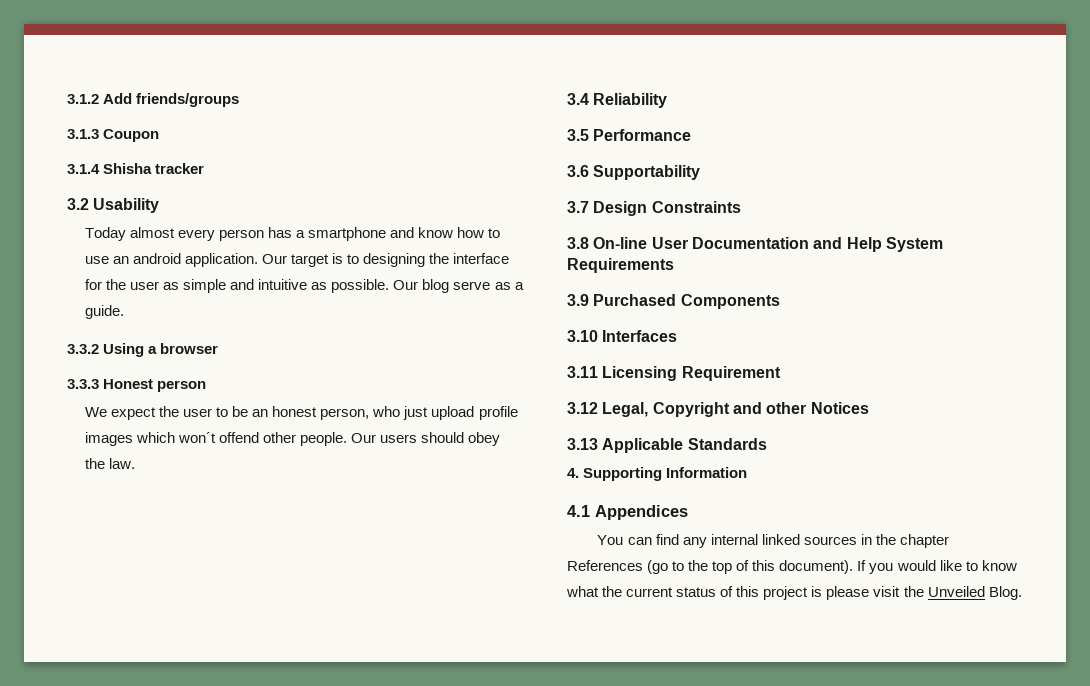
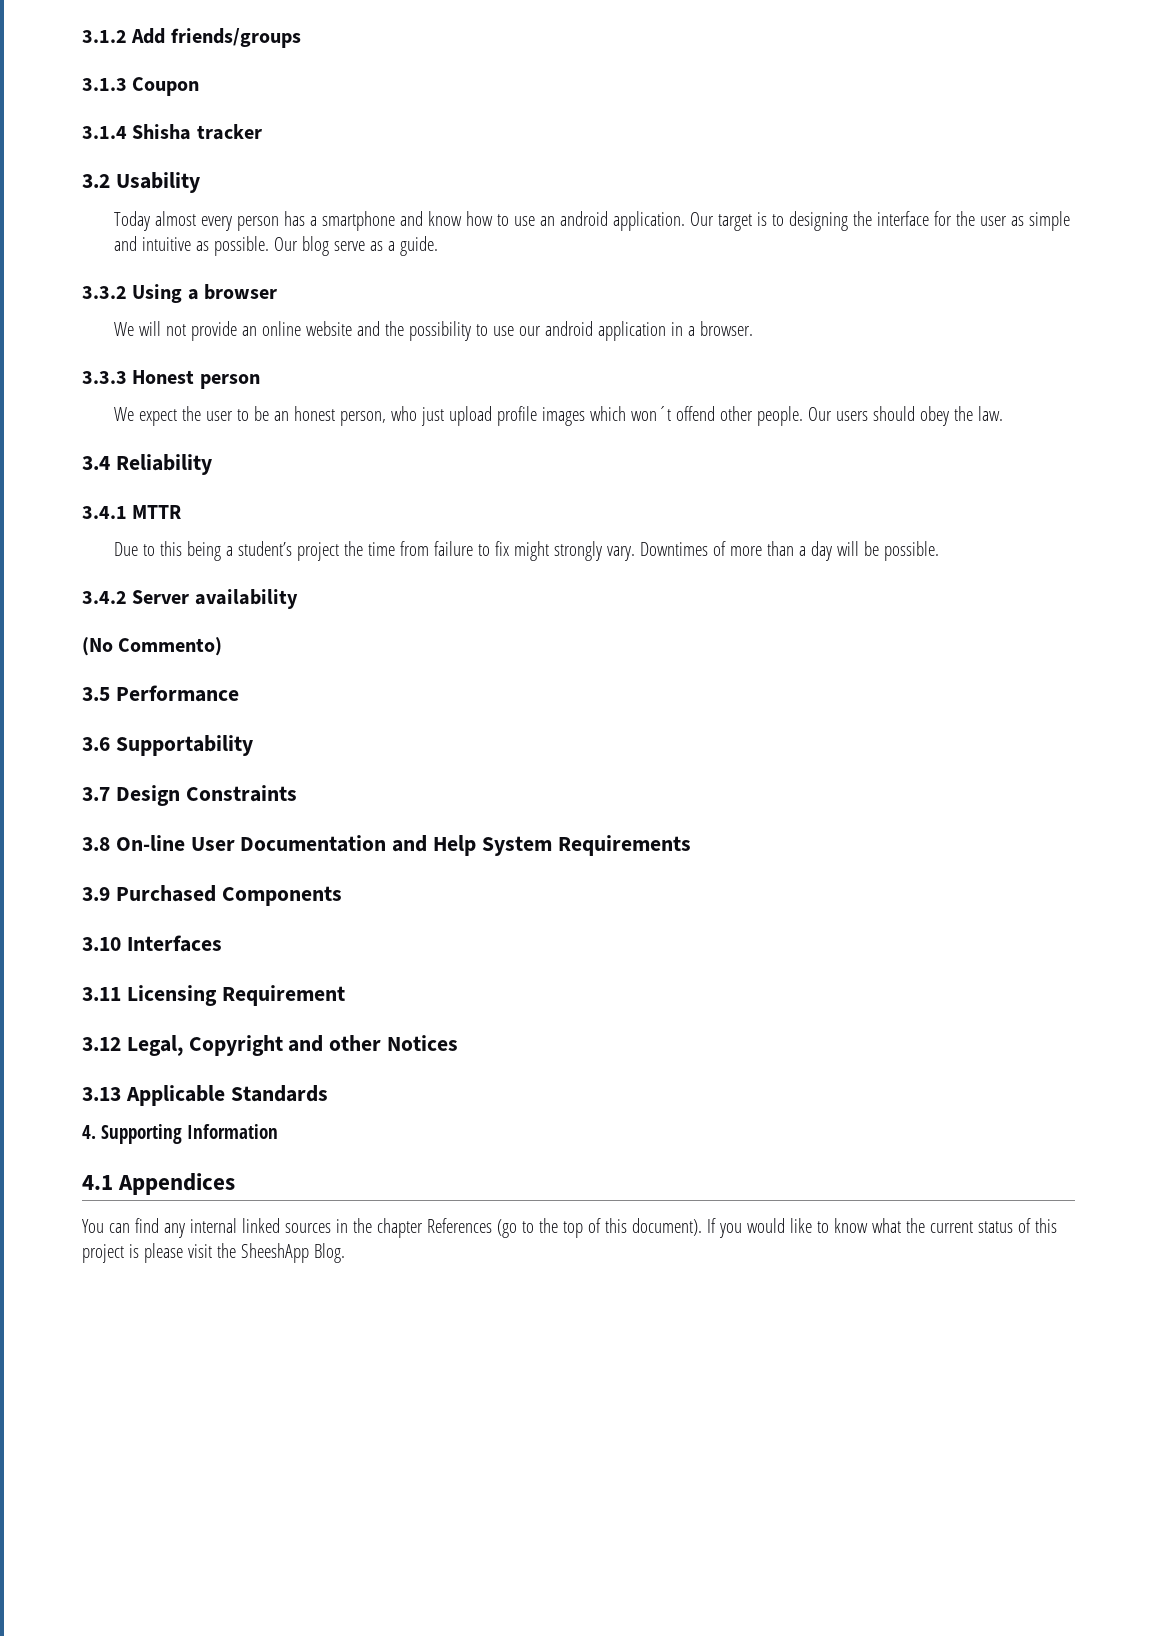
(219, 348) none -> [114,321,754,341] // We will not provide an online website and the possibility to use our android application in a browser.
(668, 100) none -> [82,505,182,519] [114,541,940,561] [82,589,298,609] [82,637,223,656] // 3.4.1 MTTR // Due to this being a student’s project the time from failure to fix might strongly vary. Downtimes of more than a day will be possible. // 3.4.2 Server availability // (No Commento)
[927,586,985,597] Unveiled -> [240,1243,309,1263] SheeshApp

